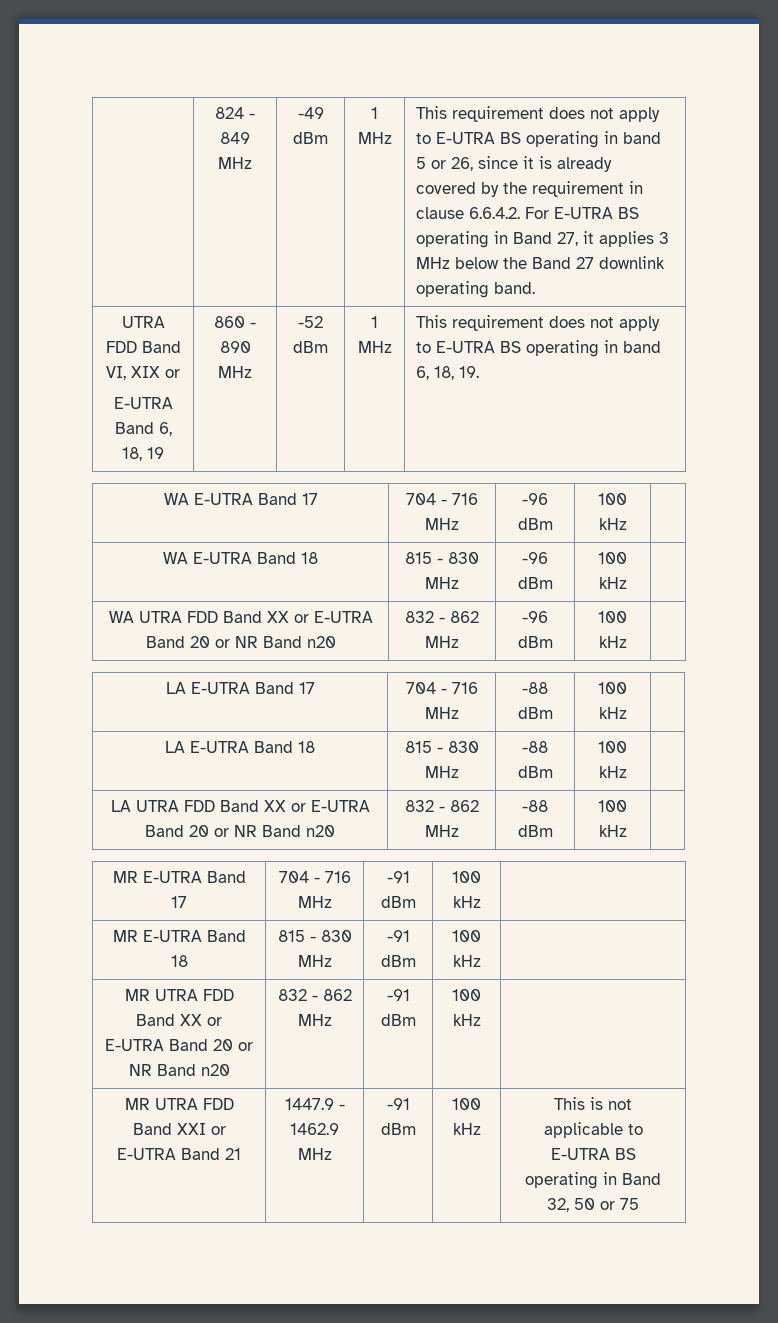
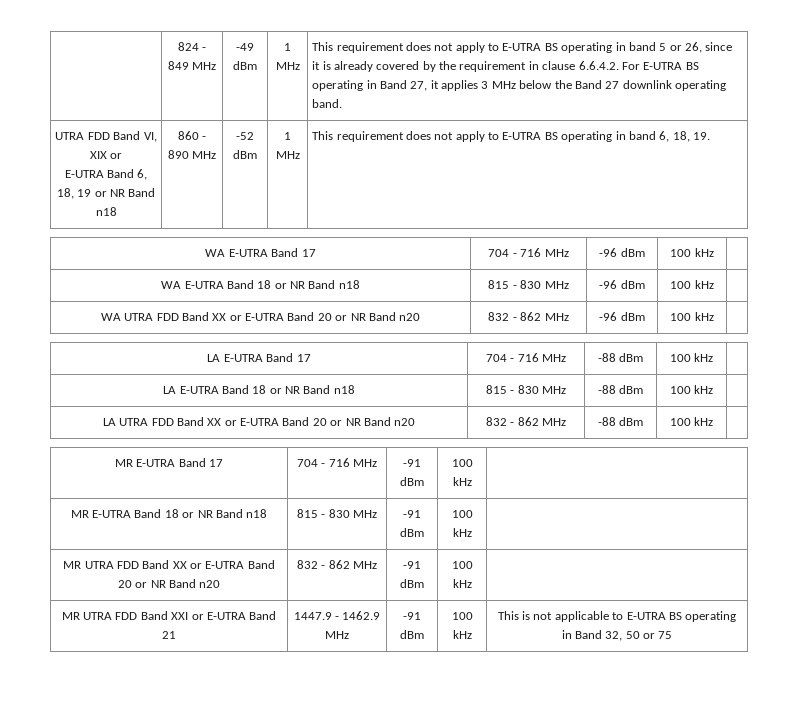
(164, 453) none -> [94,188,156,197] [95,207,117,216] or NR Band n18
(318, 558) none -> [274,280,360,289] or NR Band n18
(315, 747) none -> [269,385,355,394] or NR Band n18
(188, 961) none -> [182,509,268,518] or NR Band n18

